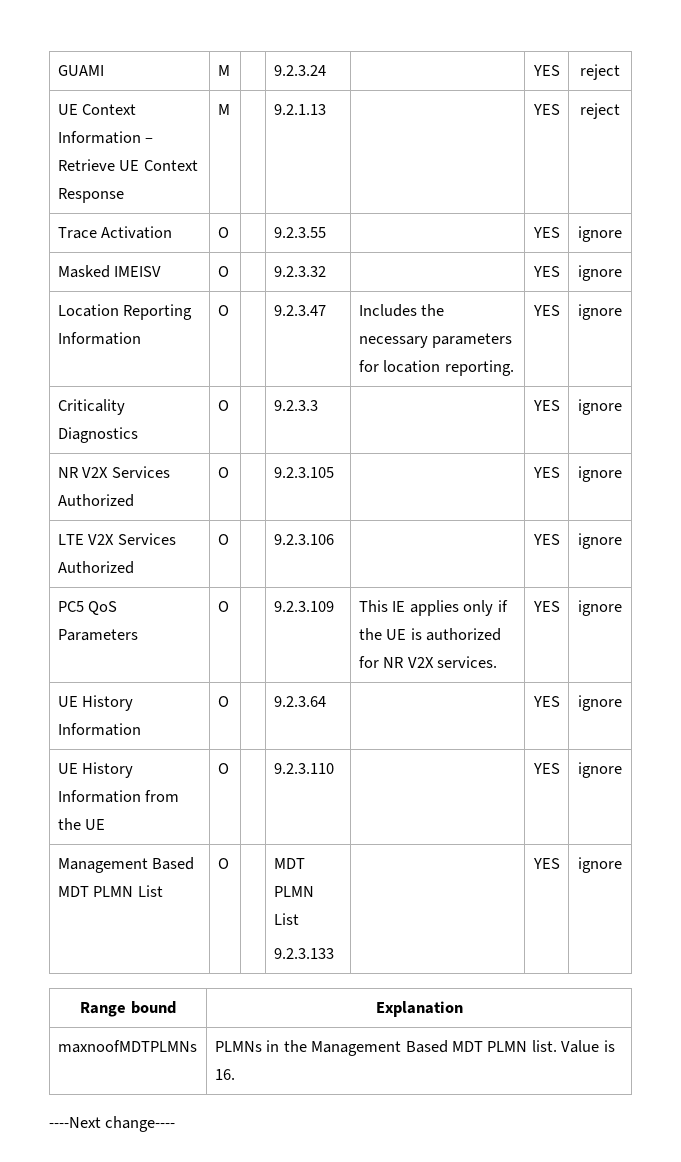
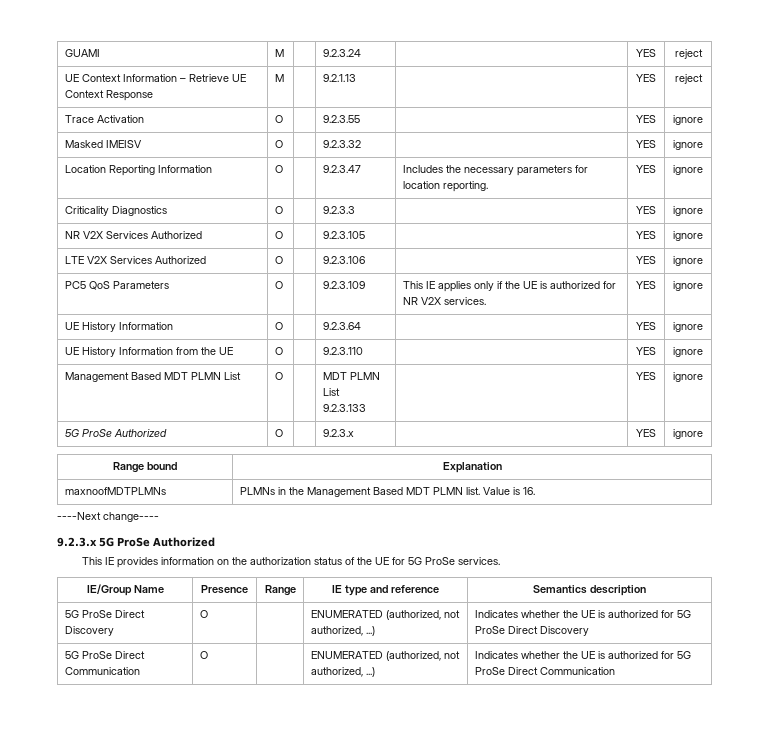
(622, 865) none -> [64,429,167,437] [274,429,283,437] [322,429,354,437] [636,429,656,437] [673,429,703,439] // 5G ProSe Authorized | O | | 9.2.3.x | | YES | ignore
(176, 1124) none -> [57,537,215,547] [82,557,501,568] [86,584,164,596] [201,585,248,594] [264,585,296,596] [332,585,439,596] [533,585,646,596] [64,610,145,618] [64,626,114,636] [199,610,208,618] [310,610,460,620] [310,626,375,636] [474,610,691,618] [474,626,589,636] [64,651,145,659] [64,667,140,675] [199,651,208,659] [310,651,460,661] [310,667,375,677] [474,651,691,659] [474,667,615,675] // 9.2.3.x 5G ProSe Authorized // This IE provides information on the authorization status of the UE for 5G ProSe services. // IE/Group Name | Presence | Range | IE type and reference | Semantics description // 5G ProSe Direct Discovery | O | | ENUMERATED (authorized, not authorized, ...) | Indicates whether the UE is authorized for 5G ProSe Direct Discovery // 5G ProSe Direct Communication | O | | ENUMERATED (authorized, not authorized, ...) | Indicates whether the UE is authorized for 5G ProSe Direct Communication

